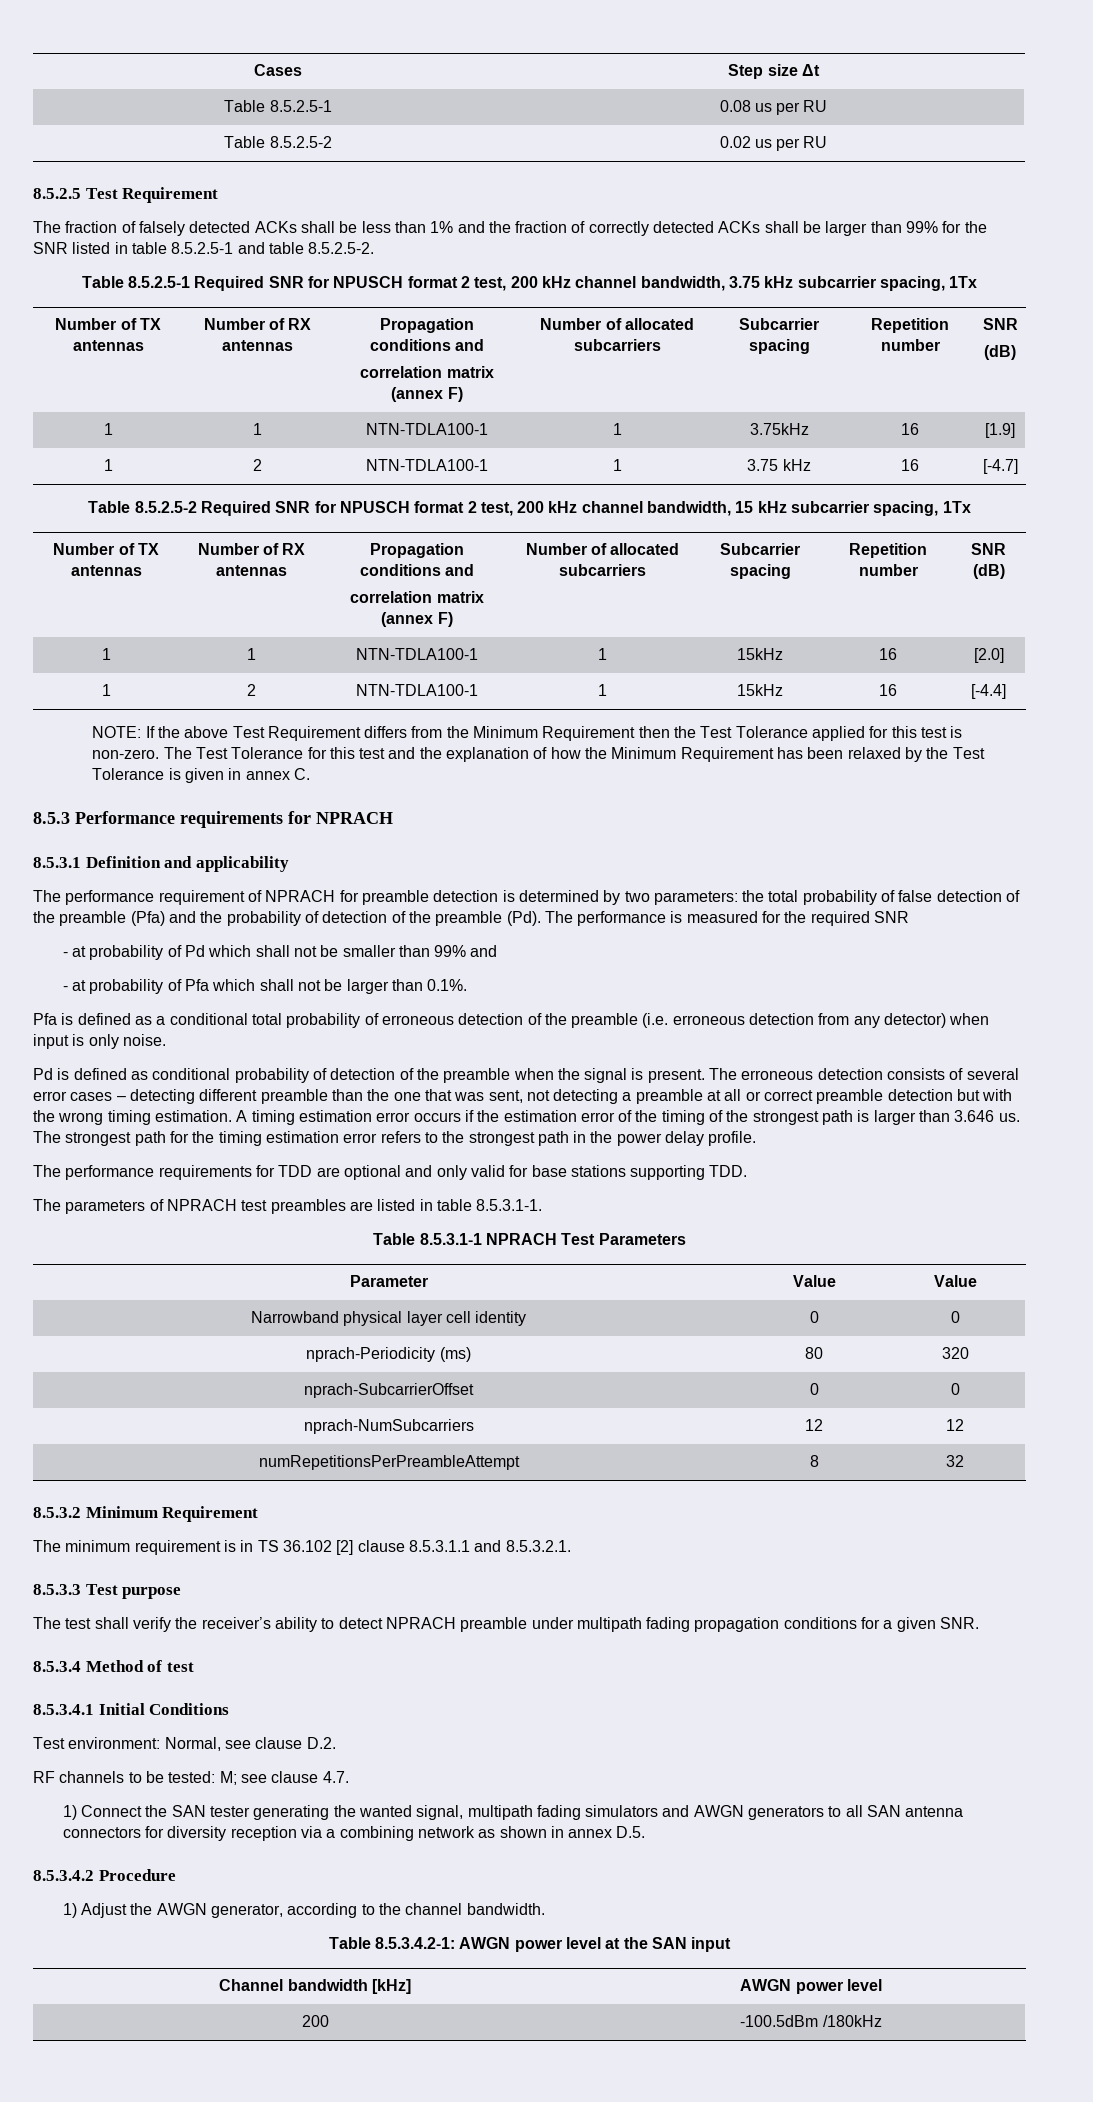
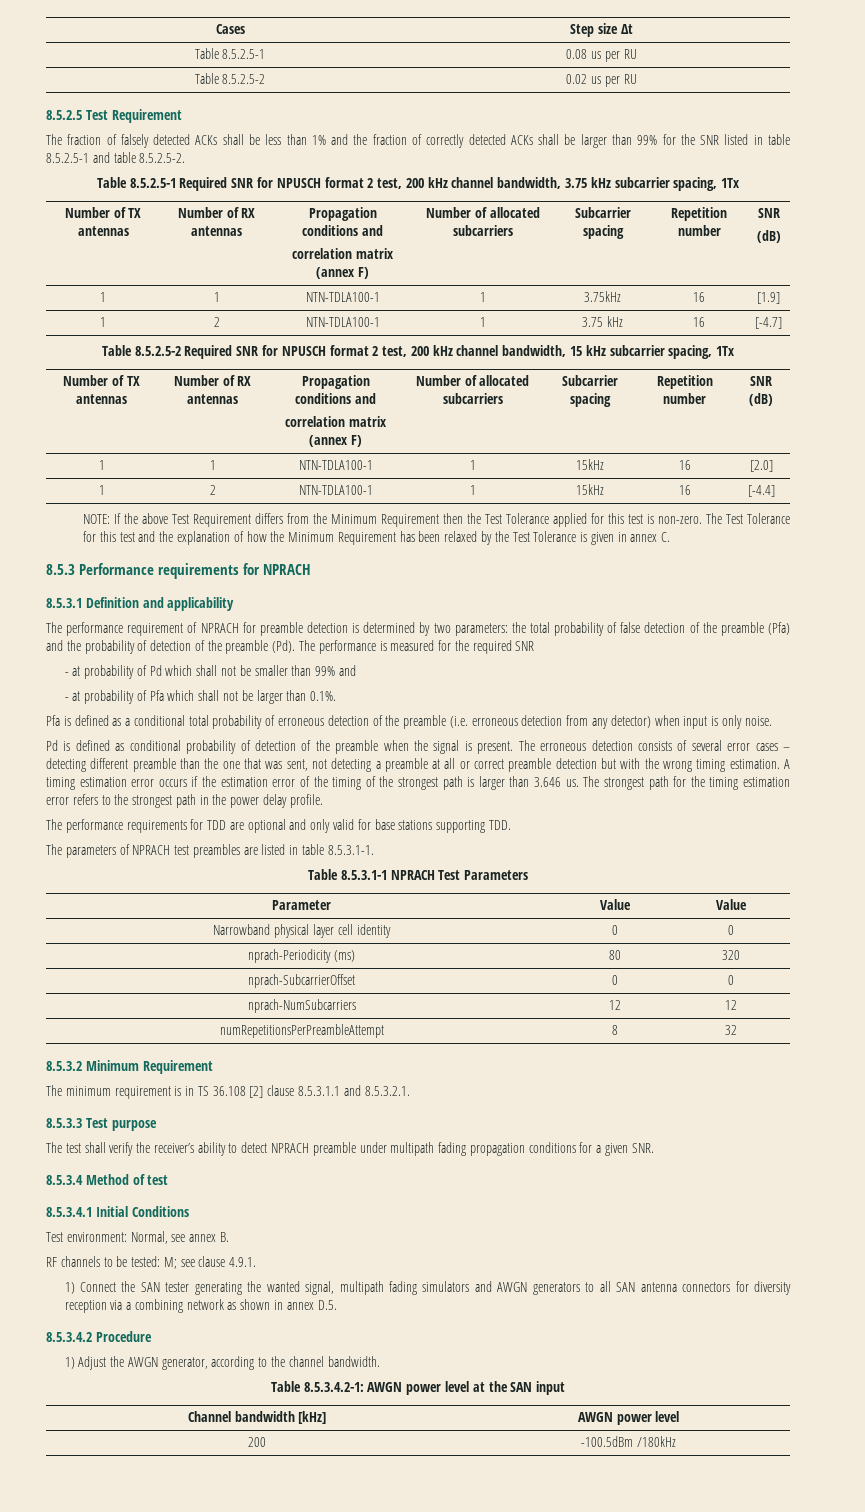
[282,1540,332,1552] 36.102 -> [212,1086,246,1096] 36.108
[255,1737,336,1749] clause D.2. -> [189,1232,229,1242] annex B.
[322,1771,349,1783] 4.7. -> [229,1257,257,1267] 4.9.1.

